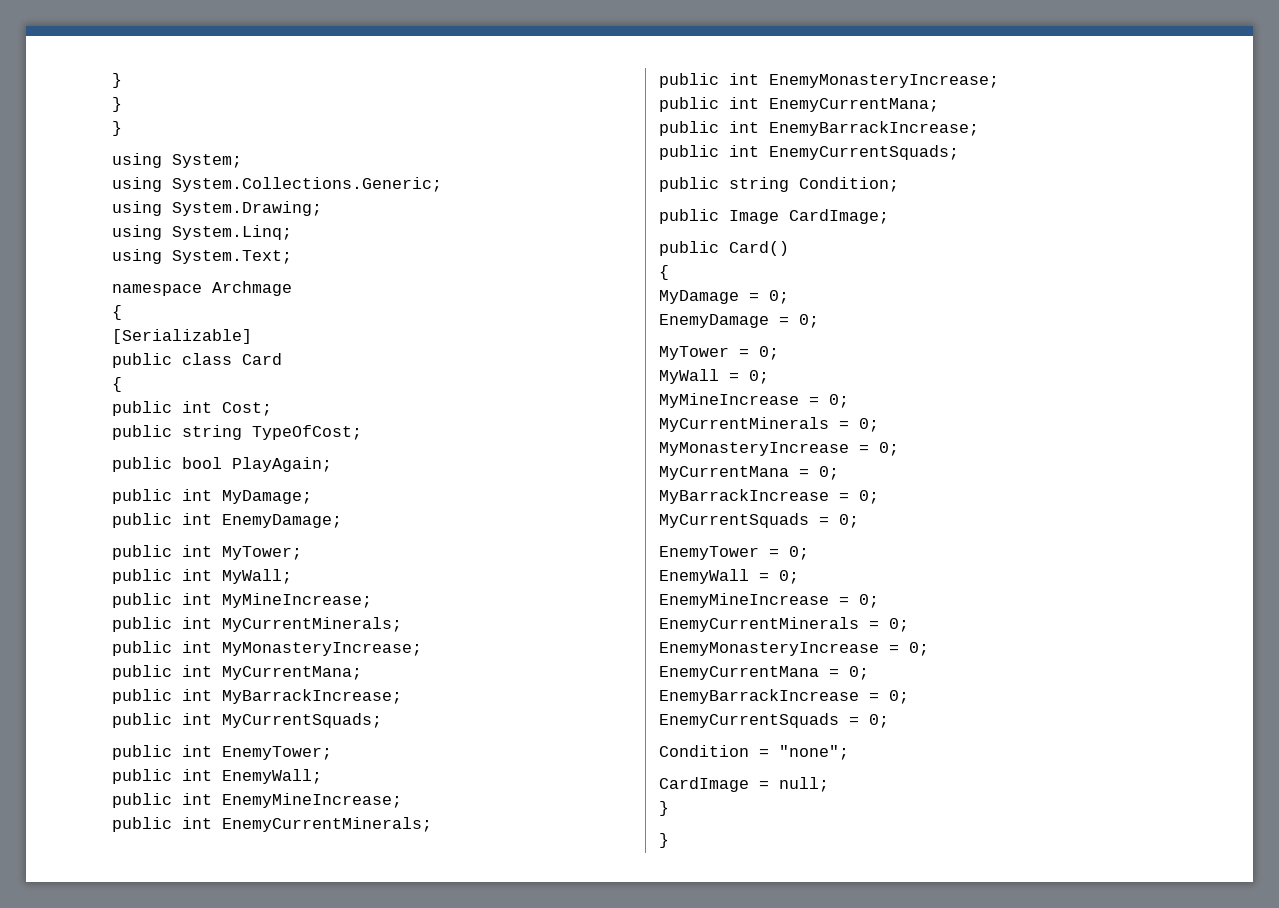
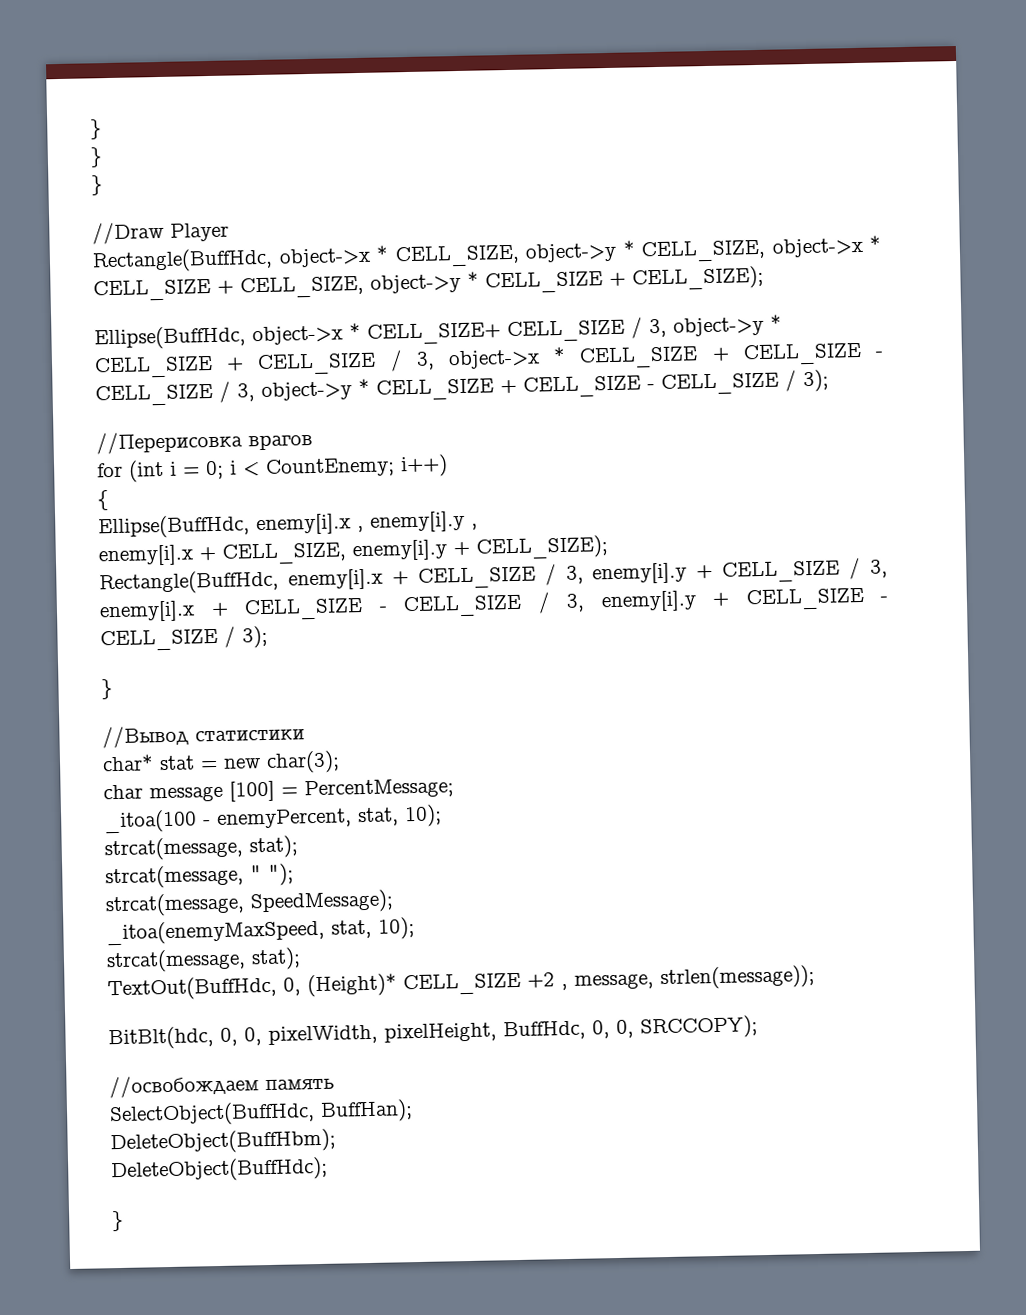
[112,153,242,168] [112,177,442,192] [112,201,322,216] [112,225,292,240] [112,249,292,264] [112,281,292,296] [112,305,122,320] [112,329,252,344] [112,353,282,368] [112,377,122,392] [112,401,272,416] [112,425,362,440] [112,457,332,472] [112,489,312,504] [112,513,342,528] [112,545,302,560] [112,569,292,584] [112,593,372,608] [112,617,402,632] [112,641,422,656] [112,665,362,680] [112,689,402,704] [112,713,382,728] [112,745,332,760] [112,769,322,784] [112,793,402,808] [112,817,432,832] [659,73,999,88] [659,97,939,112] [659,121,979,136] [659,145,959,160] [659,177,899,192] [659,209,889,224] [659,241,789,256] [659,265,669,280] [659,290,789,304] [659,314,819,328] [659,346,779,360] [659,369,769,384] [659,393,849,408] [659,417,879,432] [659,442,899,456] [659,466,839,480] [659,489,879,504] [659,513,859,528] [659,546,809,560] [659,569,799,584] [659,593,879,608] [659,617,909,632] [659,642,929,656] [659,666,869,680] [659,689,909,704] [659,713,889,728] [659,745,849,760] [659,777,829,792] [659,801,669,816] using System; // using System.Collections.Generic; // using System.Drawing; // using System.Linq; // using System.Text; // namespace Archmage // { // [Serializable] // public class Card // { // public int Cost; // public string TypeOfCost; // public bool PlayAgain; // public int MyDamage; // public int EnemyDamage; // public int MyTower; // public int MyWall; // public int MyMineIncrease; // public int MyCurrentMinerals; // public int MyMonasteryIncrease; // public int MyCurrentMana; // public int MyBarrackIncrease; // public int MyCurrentSquads; // public int EnemyTower; // public int EnemyWall; // public int EnemyMineIncrease; // public int EnemyCurrentMinerals; // public int EnemyMonasteryIncrease; // public int EnemyCurrentMana; // public int EnemyBarrackIncrease; // public int EnemyCurrentSquads; // public string Condition; // public Image CardImage; // public Card() // { // MyDamage = 0; // EnemyDamage = 0; // MyTower = 0; // MyWall = 0; // MyMineIncrease = 0; // MyCurrentMinerals = 0; // MyMonasteryIncrease = 0; // MyCurrentMana = 0; // MyBarrackIncrease = 0; // MyCurrentSquads = 0; // EnemyTower = 0; // EnemyWall = 0; // EnemyMineIncrease = 0; // EnemyCurrentMinerals = 0; // EnemyMonasteryIncrease = 0; // EnemyCurrentMana = 0; // EnemyBarrackIncrease = 0; // EnemyCurrentSquads = 0; // Condition = "none"; // CardImage = null; // } -> [92,221,229,245] [92,235,881,274] [93,265,764,302] [94,314,782,351] [94,342,884,379] [95,369,829,407] [96,430,313,455] [97,454,448,483] [97,490,109,511] [98,510,478,540] [98,535,609,567] [99,557,888,596] [99,587,888,623] [100,625,268,652] [101,679,113,700] [102,725,305,749] [102,750,340,774] [103,778,454,803] [104,804,442,834] [104,835,298,862] [105,863,294,890] [105,889,394,918] [106,917,415,946] [106,947,301,974] [107,965,815,1002] [108,1015,758,1051] [109,1074,335,1099] [109,1099,413,1128] [110,1128,336,1156] [111,1156,328,1184] //Draw Player // Rectangle(BuffHdc, object->x * CELL_SIZE, object->y * CELL_SIZE, object->x * CELL_SIZE + CELL_SIZE, object->y * CELL_SIZE + CELL_SIZE); // Ellipse(BuffHdc, object->x * CELL_SIZE+ CELL_SIZE / 3, object->y * CELL_SIZE + CELL_SIZE / 3, object->x * CELL_SIZE + CELL_SIZE - CELL_SIZE / 3, object->y * CELL_SIZE + CELL_SIZE - CELL_SIZE / 3); // //Перерисовка врагов // for (int i = 0; i < CountEnemy; i++) // { // Ellipse(BuffHdc, enemy[i].x , enemy[i].y , // enemy[i].x + CELL_SIZE, enemy[i].y + CELL_SIZE); // Rectangle(BuffHdc, enemy[i].x + CELL_SIZE / 3, enemy[i].y + CELL_SIZE / 3, enemy[i].x + CELL_SIZE - CELL_SIZE / 3, enemy[i].y + CELL_SIZE - CELL_SIZE / 3); // } // //Вывод статистики // char* stat = new char(3); // char message [100] = PercentMessage; // _itoa(100 - enemyPercent, stat, 10); // strcat(message, stat); // strcat(message, " "); // strcat(message, SpeedMessage); // _itoa(enemyMaxSpeed, stat, 10); // strcat(message, stat); // TextOut(BuffHdc, 0, (Height)* CELL_SIZE +2 , message, strlen(message)); // BitBlt(hdc, 0, 0, pixelWidth, pixelHeight, BuffHdc, 0, 0, SRCCOPY); // //освобождаем память // SelectObject(BuffHdc, BuffHan); // DeleteObject(BuffHbm); // DeleteObject(BuffHdc);

